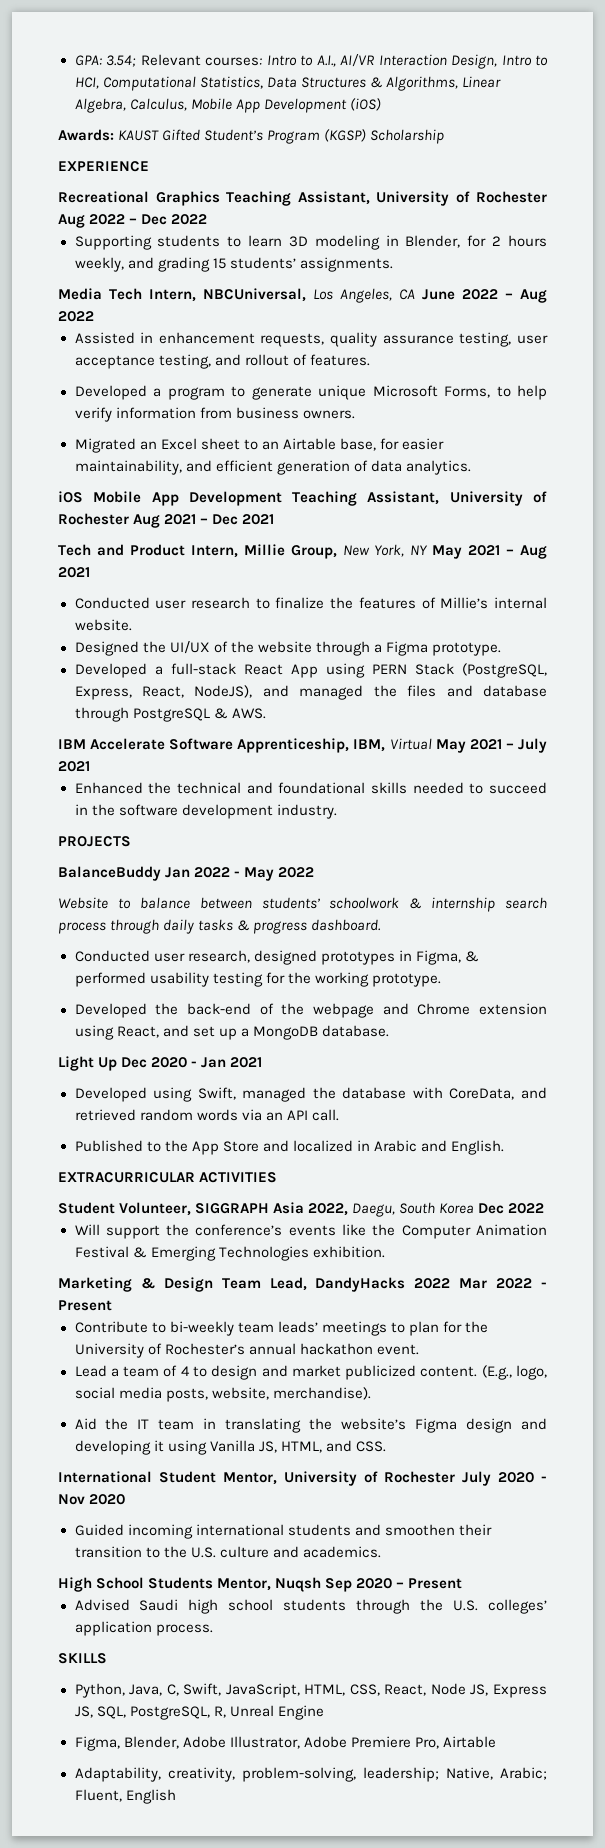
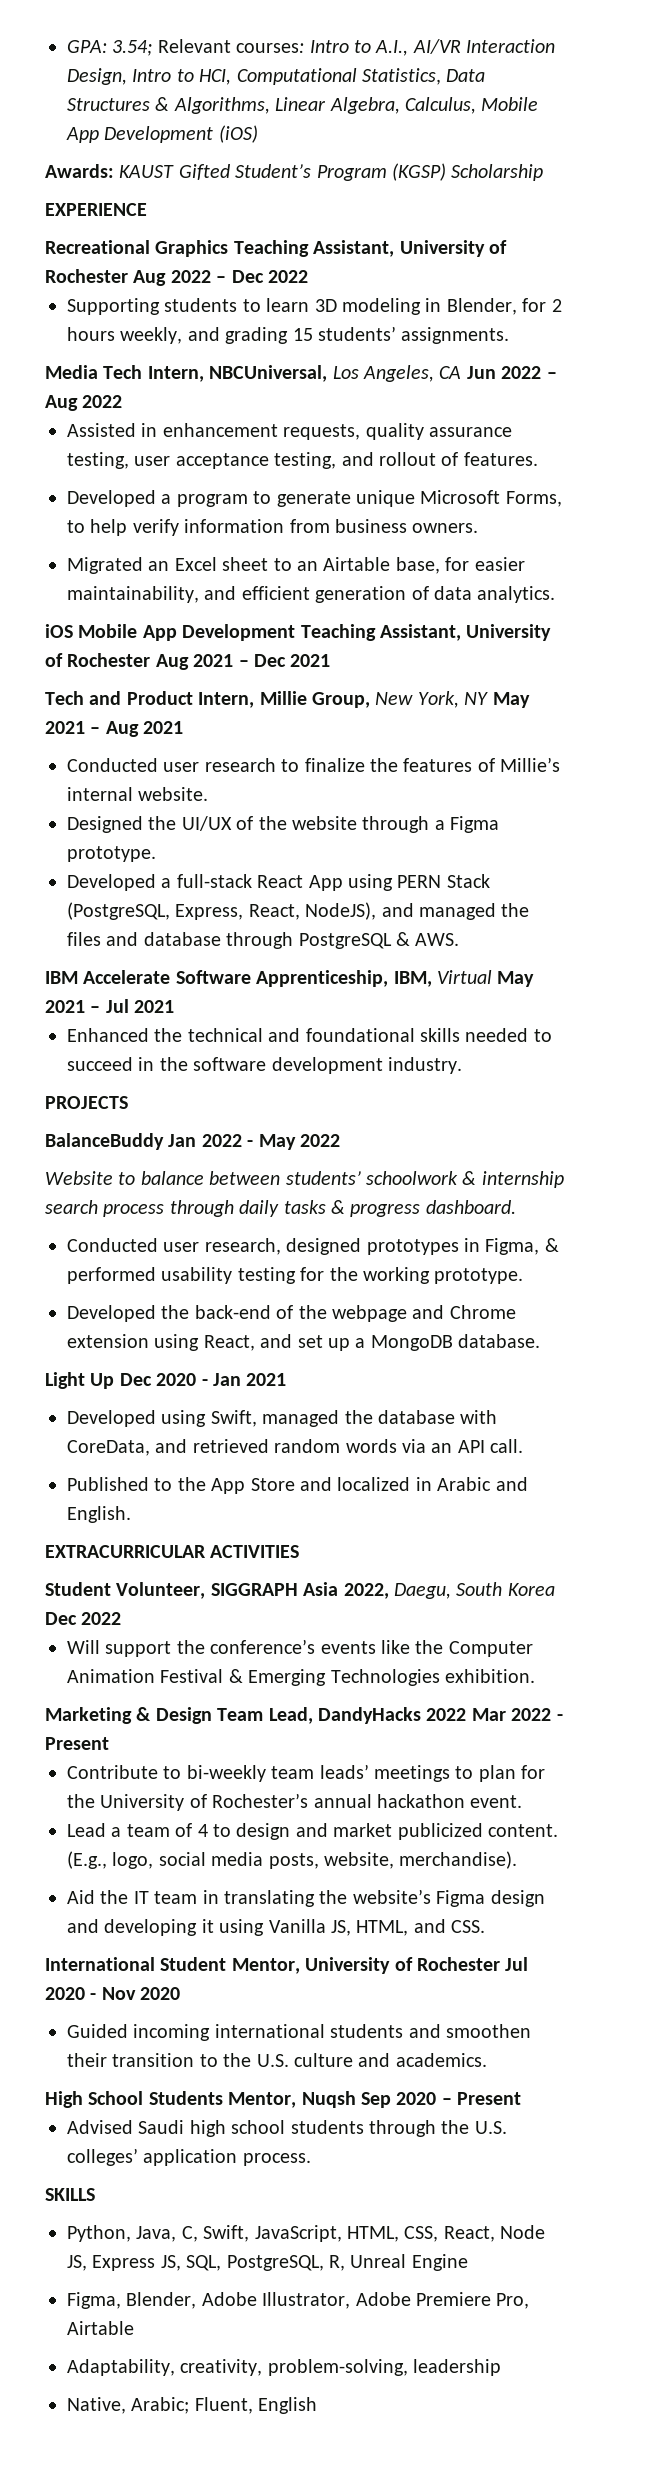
[422,289,455,300] June -> [466,366,496,379] Jun
[517,738,547,753] July -> [105,999,129,1013] Jul
[462,1471,492,1486] July -> [505,1957,529,1971] Jul
[362,1767,439,1782] leadership; -> [413,2359,502,2376] leadership //

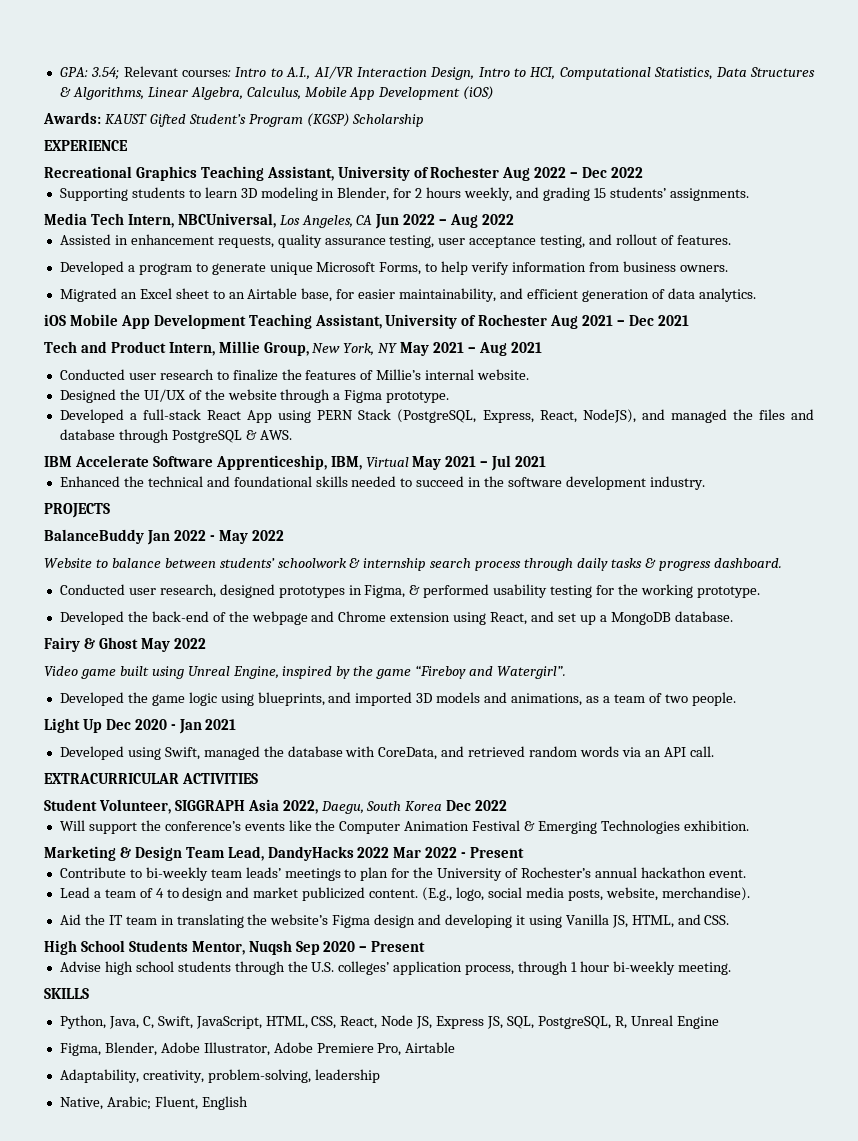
(541, 1341) none -> [44,637,206,652] [44,665,566,679] [59,692,736,706] // Fairy & Ghost May 2022 // Video game built using Unreal Engine, inspired by the game “Fireboy and Watergirl”. // Developed the game logic using blueprints, and imported 3D models and animations, as a team of two people.
[67,1477,528,1494] [67,1506,131,1523] // Published to the App Store and localized in Arabic and English. -> (714, 751) none
[45,1957,529,1974] [45,1987,181,2000] [67,2024,531,2041] [67,2053,487,2067] // International Student Mentor, University of Rochester Jul 2020 - Nov 2020 // Guided incoming international students and smoothen their transition to the U.S. culture and academics. -> (730, 920) none
[67,2120,185,2134] Advised Saudi -> [59,961,101,972] Advise
[242,2153,311,2166] process. -> [465,961,731,975] process, through 1 hour bi-weekly meeting.

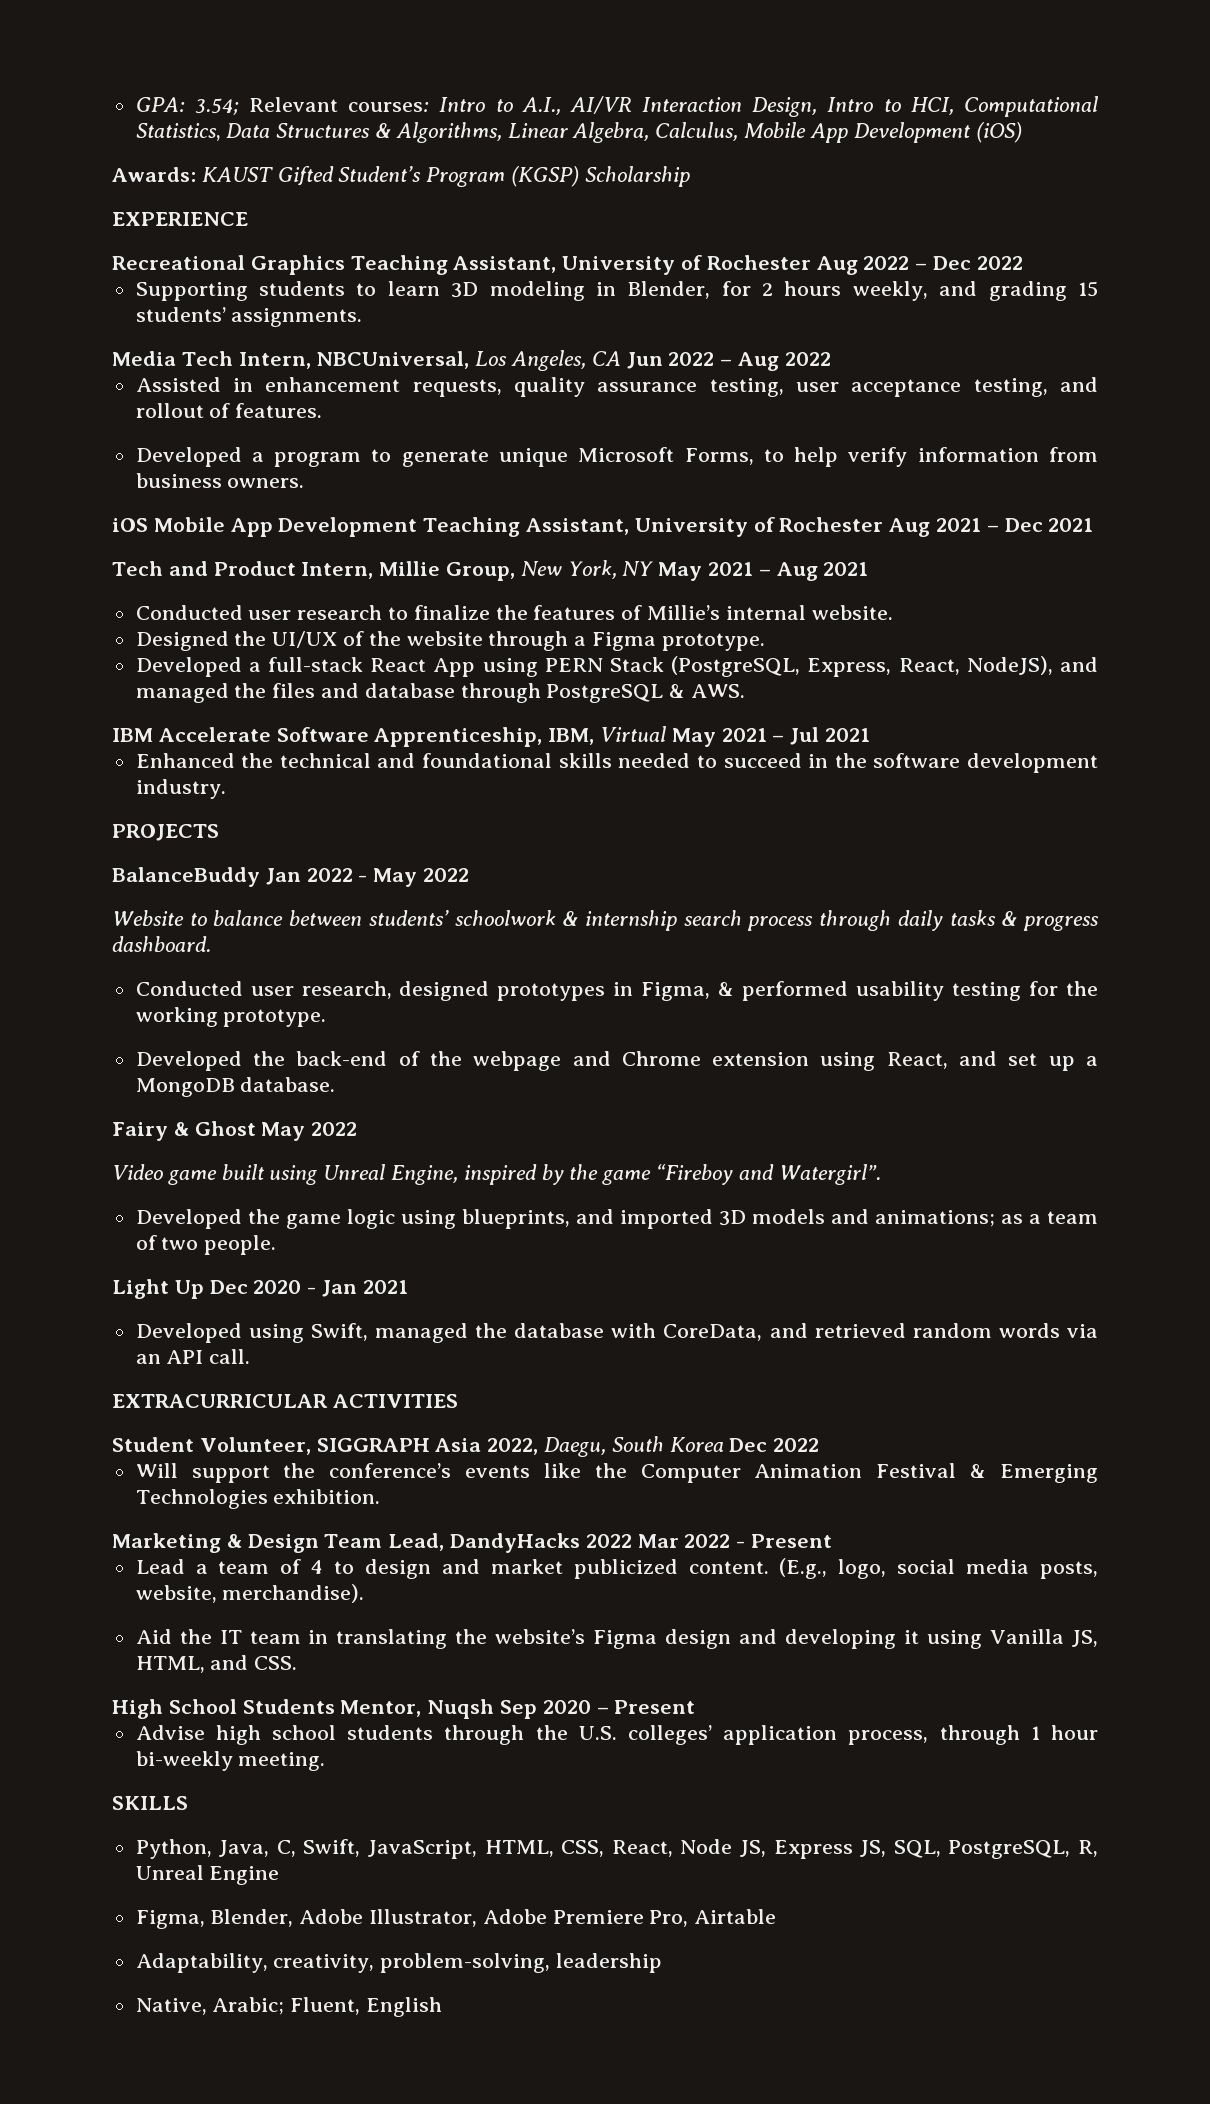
[59,288,756,302] // Migrated an Excel sheet to an Airtable base, for easier maintainability, and efficient generation of data analytics. -> (305, 483) none
[511,693,583,706] animations, -> [874,1210,995,1227] animations;
[59,867,746,881] // Contribute to bi-weekly team leads’ meetings to plan for the University of Rochester’s annual hackathon event. -> (833, 1541) none

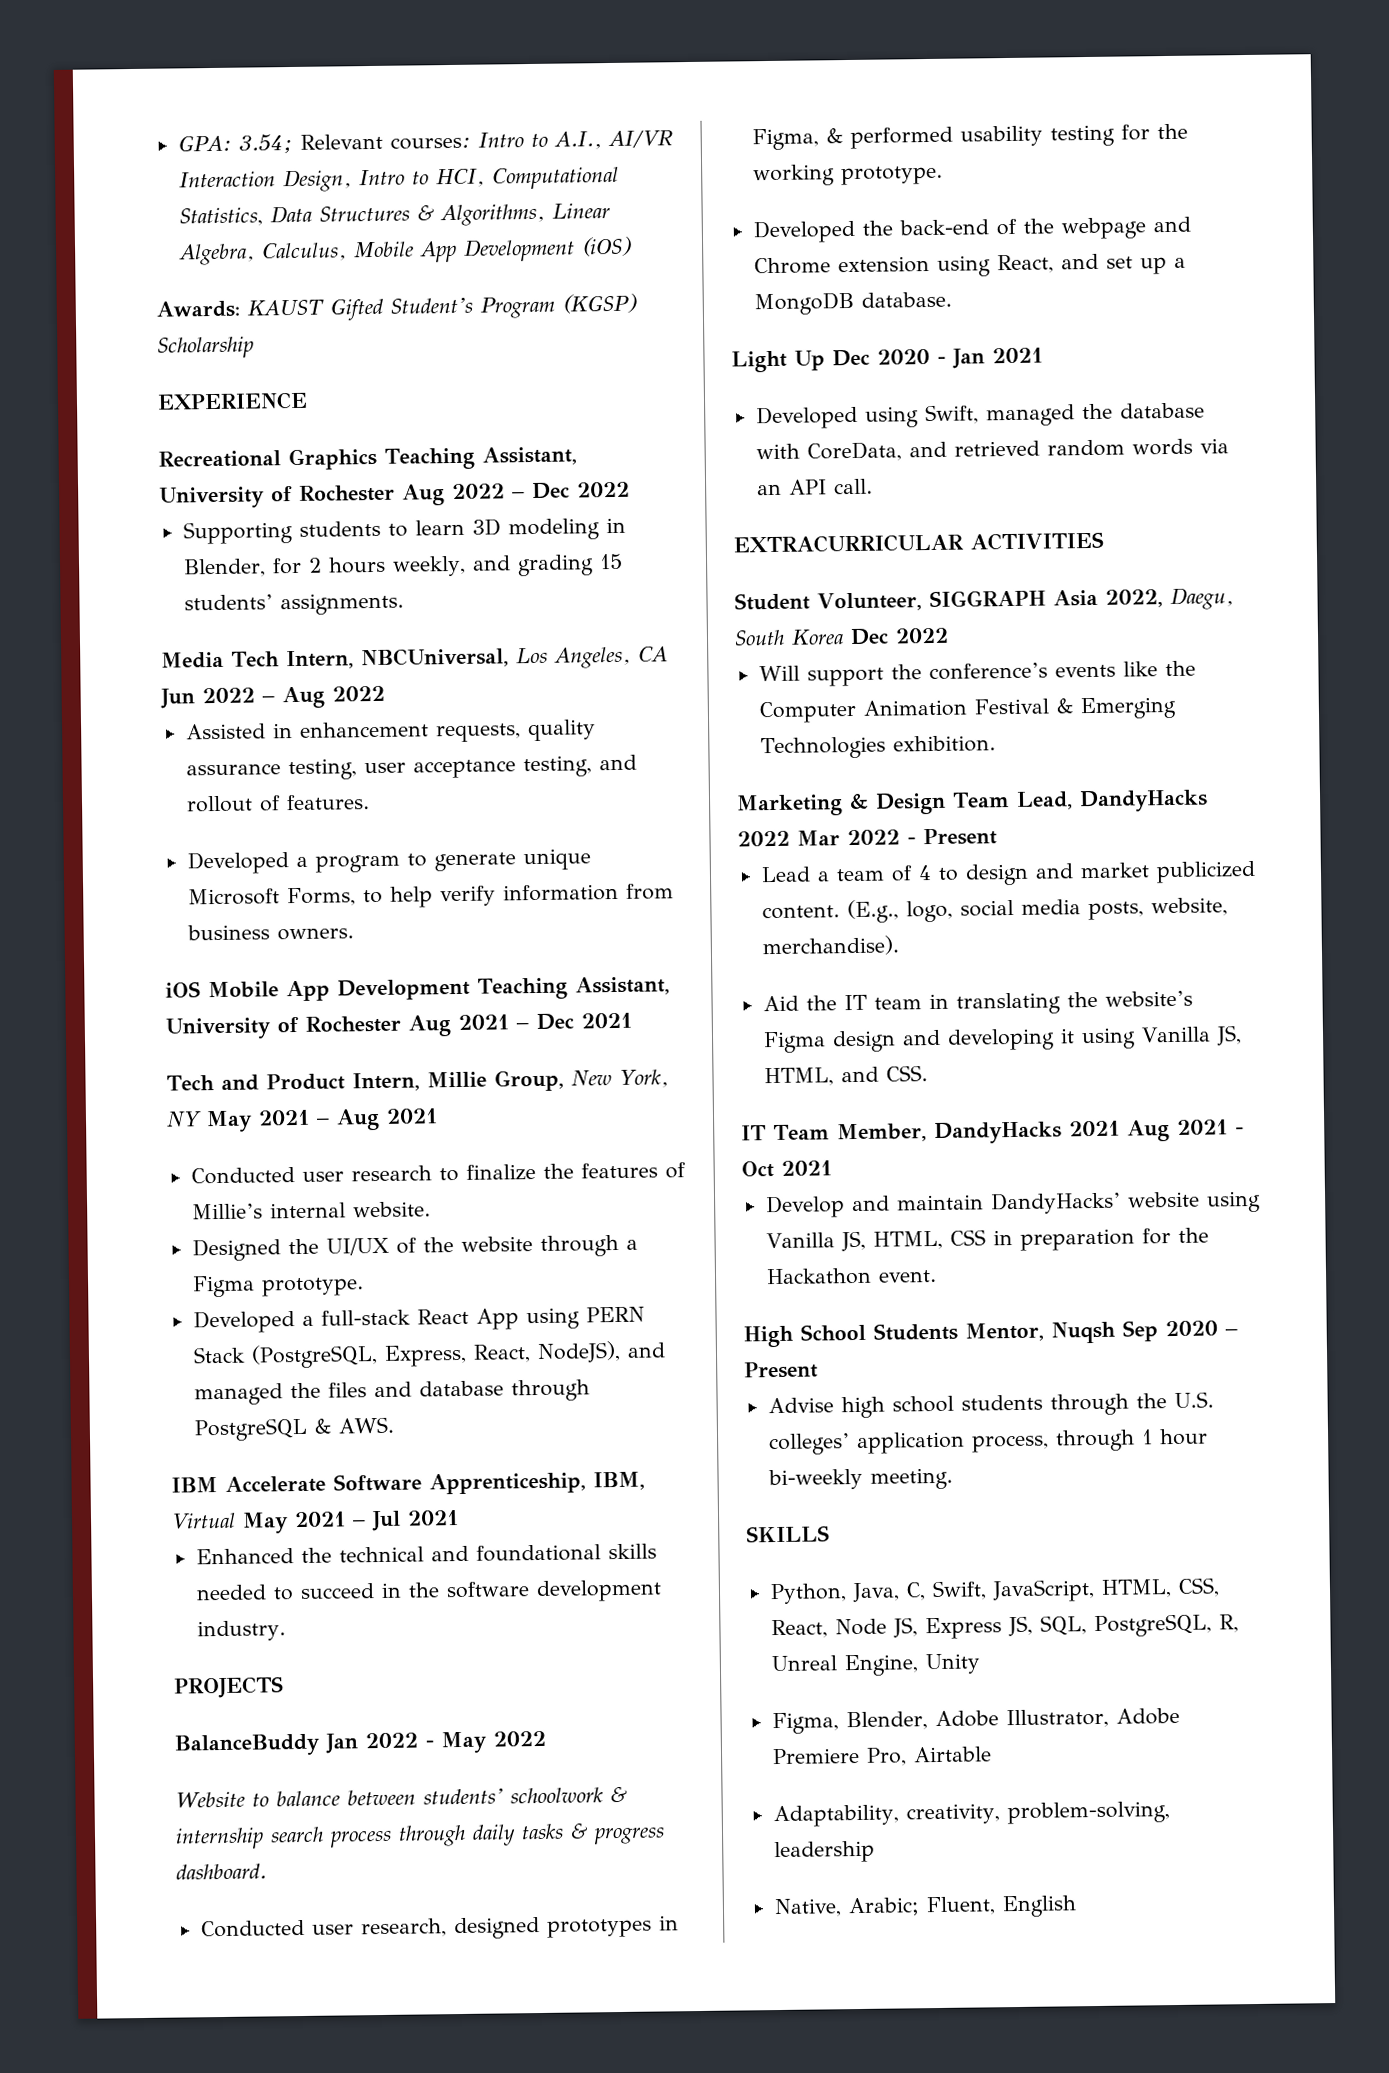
[112,1121,358,1141] [112,1164,881,1185] [135,1209,1098,1229] [135,1235,277,1255] // Fairy & Ghost May 2022 // Video game built using Unreal Engine, inspired by the game “Fireboy and Watergirl”. // Developed the game logic using blueprints, and imported 3D models and animations; as a team of two people. -> (952, 299) none
(298, 1663) none -> [741,1119,1244,1145] [741,1160,832,1178] [765,1190,1261,1219] [765,1227,1209,1252] [765,1267,937,1286] // IT Team Member, DandyHacks 2021 Aug 2021 - Oct 2021 // Develop and maintain DandyHacks’ website using Vanilla JS, HTML, CSS in preparation for the Hackathon event.
[209,1866,280,1885] Engine -> [843,1653,981,1677] Engine, Unity

